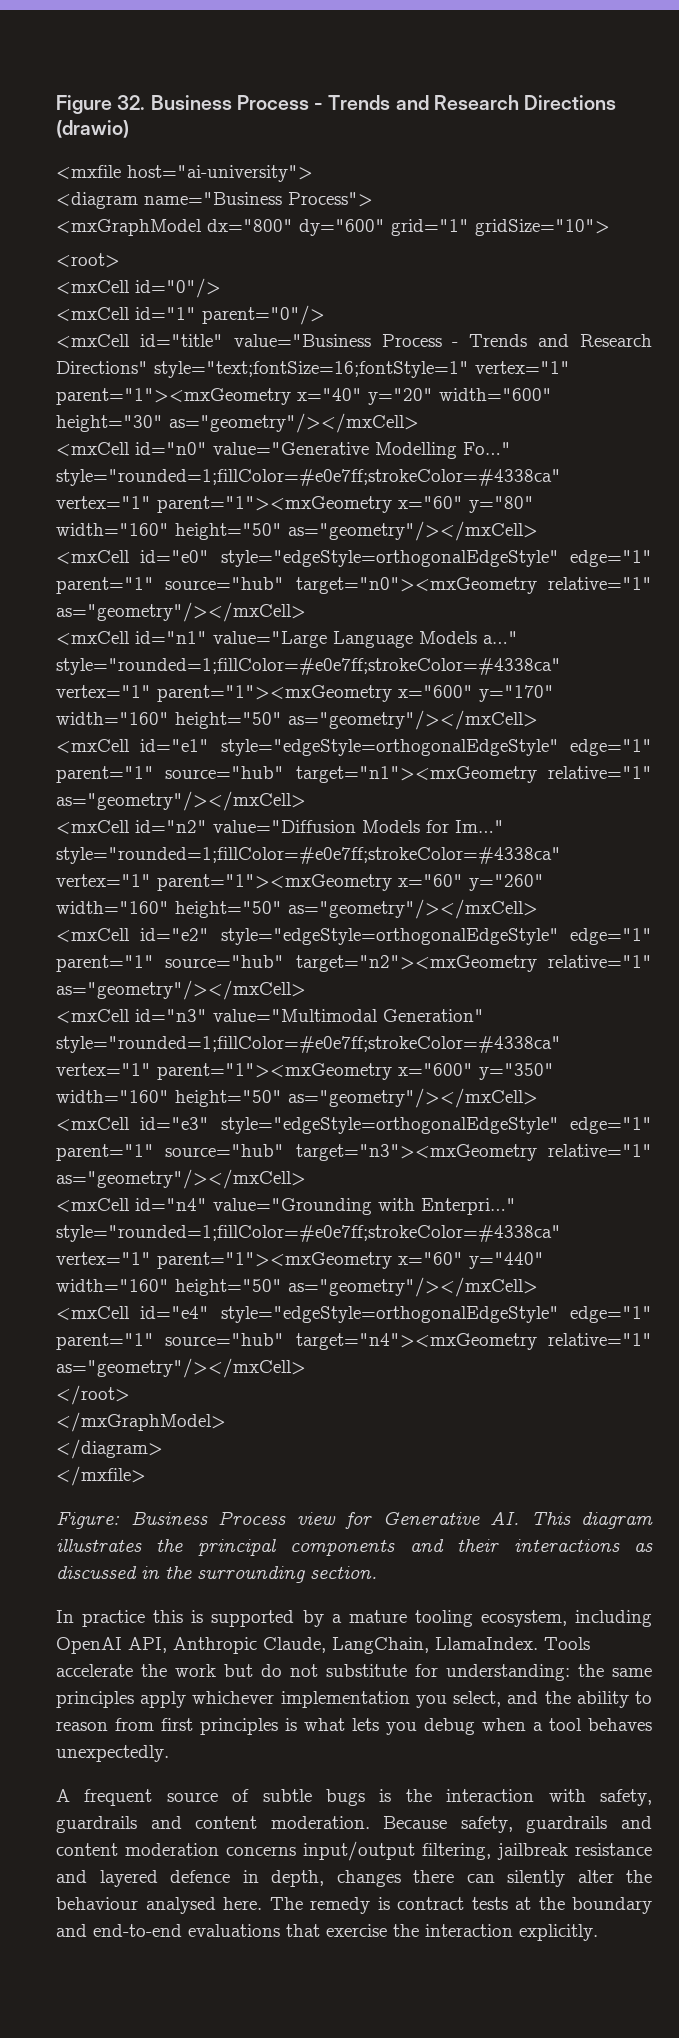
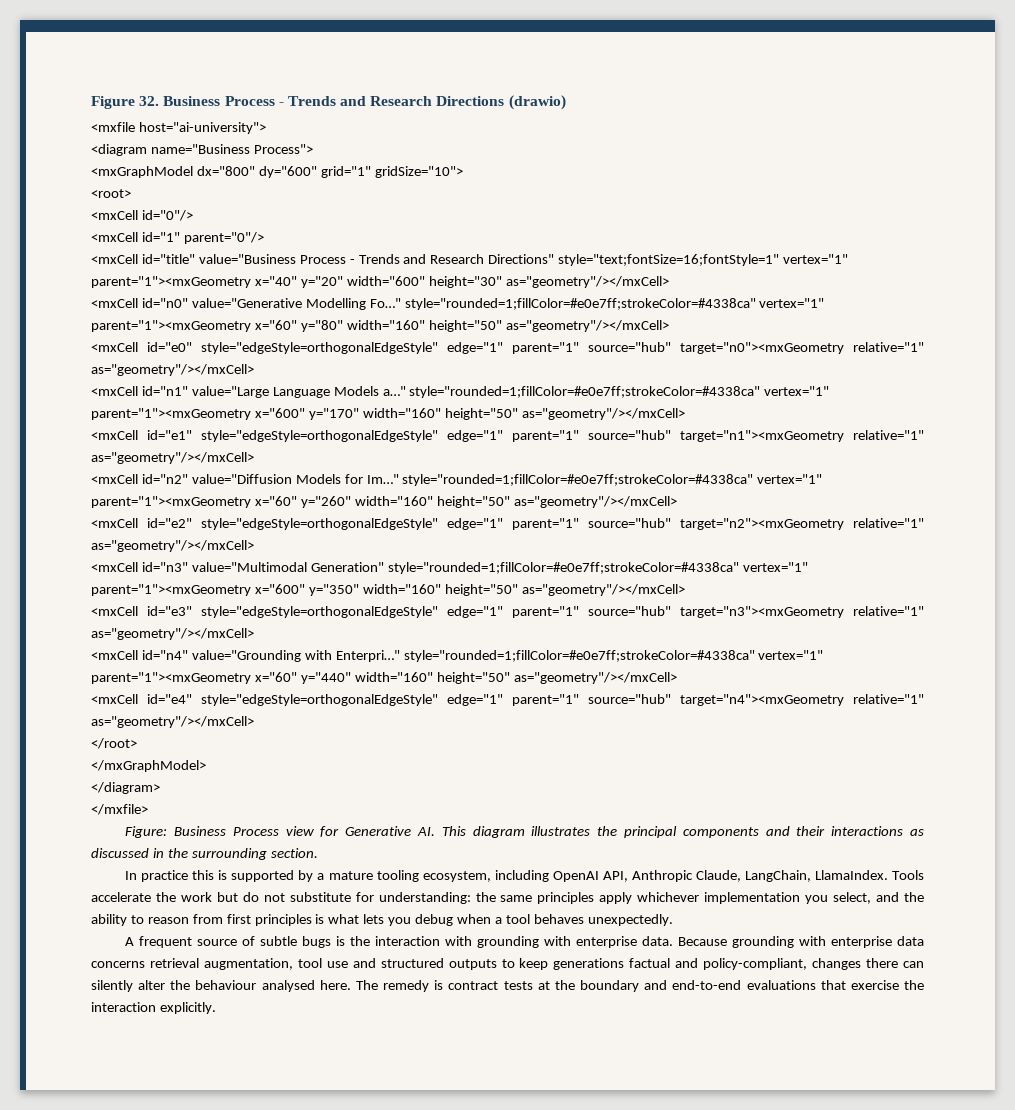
[599,1789,652,1806] [56,1816,652,1833] [56,1841,652,1861] [56,1870,324,1887] safety, guardrails and content moderation. Because safety, guardrails and content moderation concerns input/output filtering, jailbreak resistance and layered defence in depth, -> [477,936,924,948] [91,958,808,970] grounding with enterprise data. Because grounding with enterprise data concerns retrieval augmentation, tool use and structured outputs to keep generations factual and policy-compliant,

